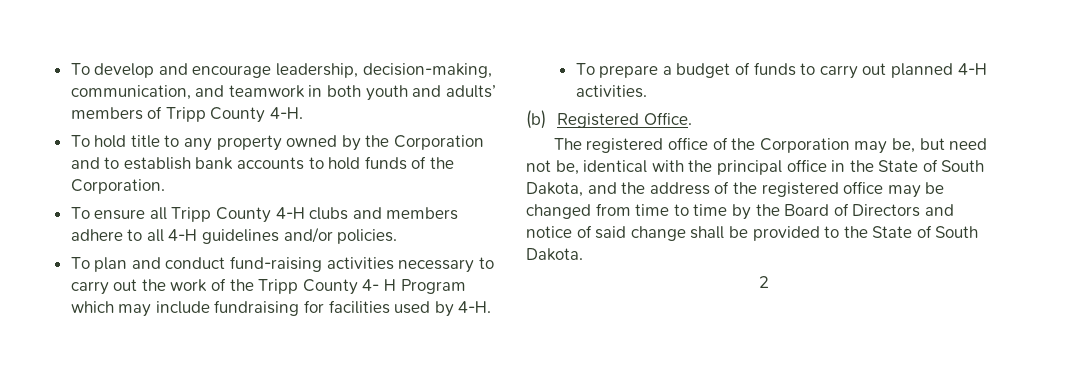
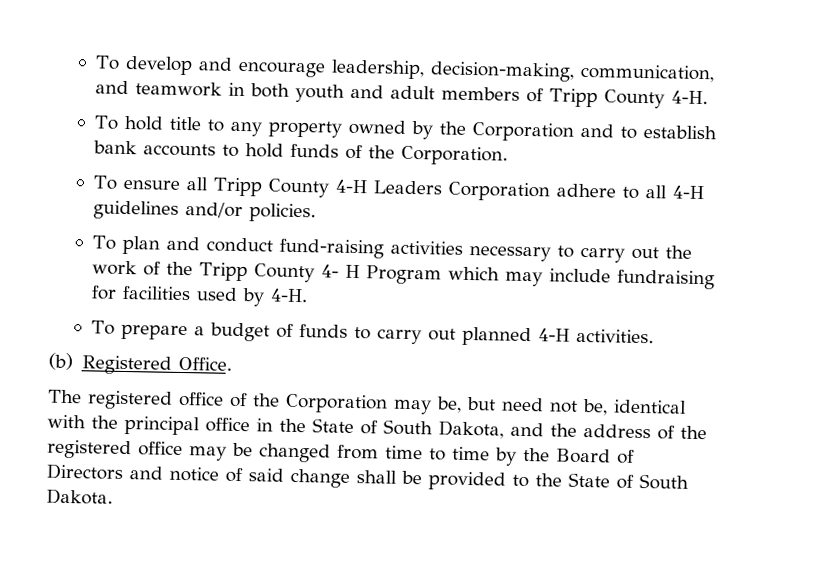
[445,85,496,98] adults’ -> [389,85,435,100] adult
[309,207,459,220] clubs and members -> [372,180,550,202] Leaders Corporation
[759,276,769,288] // 2 -> (113, 496) none

